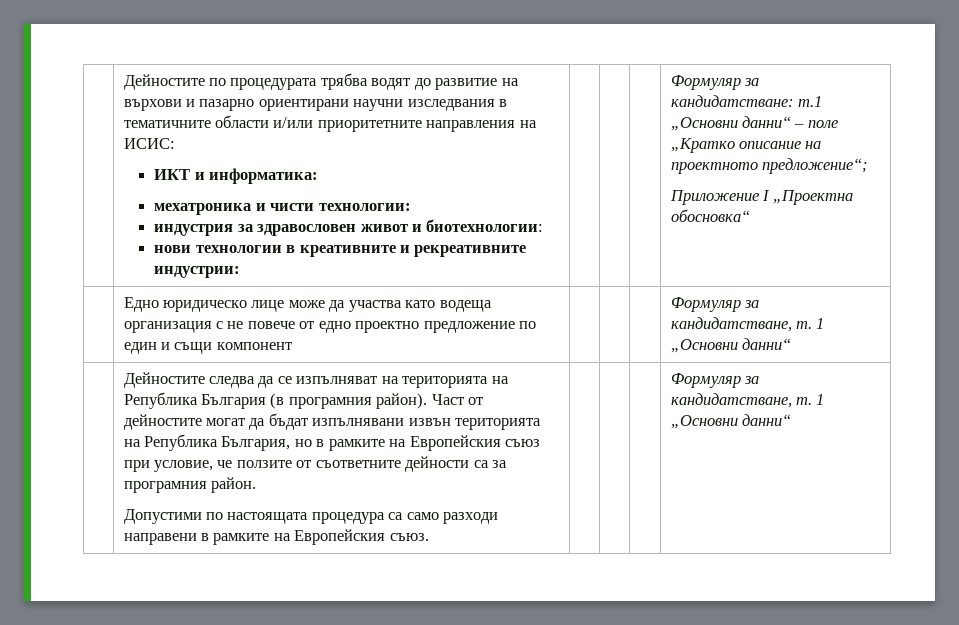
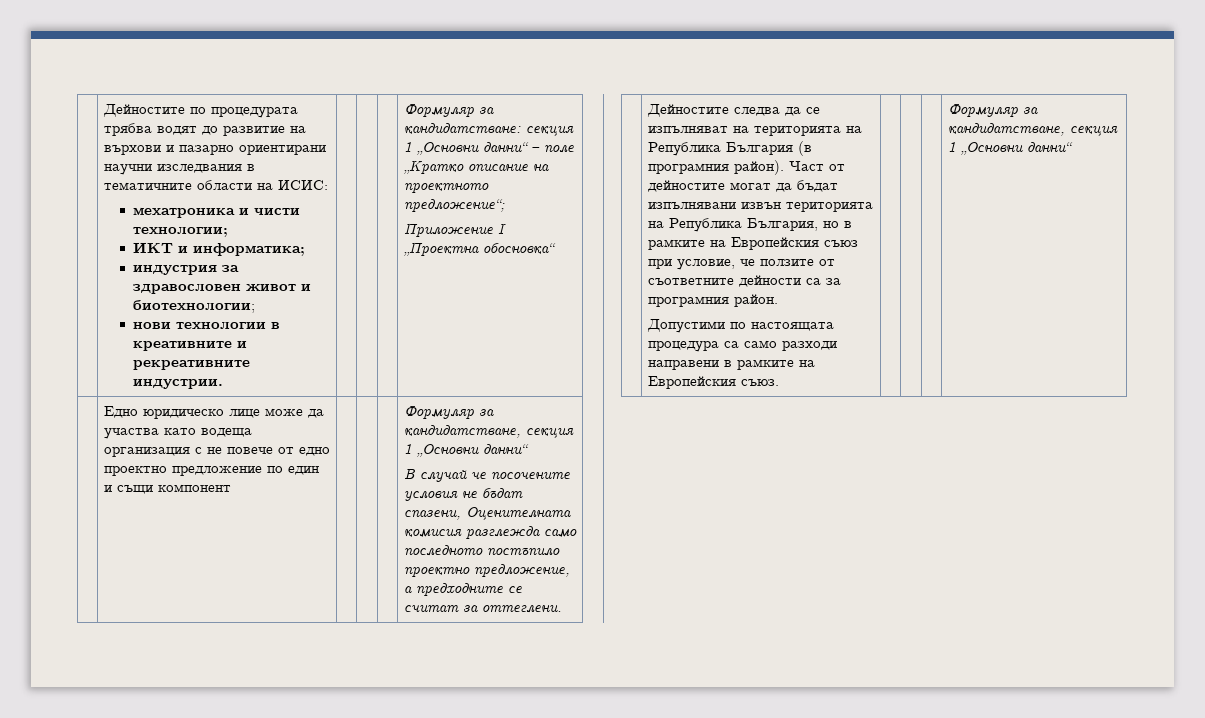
[273,117,516,132] и/или приоритетните направления -> (252, 185) none
[154,168,319,184] // ИКТ и информатика: -> (328, 185) none
[318,203,411,211] технологии: -> [133,227,229,237] [133,242,306,256] технологии; // ИКТ и информатика;
[426,219,544,232] биотехнологии: -> [133,300,256,313] биотехнологии;
[154,266,241,278] индустрии: -> [133,379,224,389] индустрии.
[798,96,823,107] т.1 -> [525,126,574,136] [403,142,412,152] секция 1
[796,318,825,329] [670,338,792,353] т. 1 „Основни данни“ -> [525,428,574,438] [403,444,529,457] [403,469,570,482] [403,487,523,501] [403,507,571,520] [403,526,577,540] [403,545,560,556] [403,564,570,578] [403,583,522,597] [403,605,562,613] секция 1 „Основни данни“ // В случай че посочените условия не бъдат спазени, Оценителната комисия разглежда само последното постъпило проектно предложение, а предходните се считат за оттеглени.
[796,397,813,405] т. -> [1069,126,1118,136] секция

